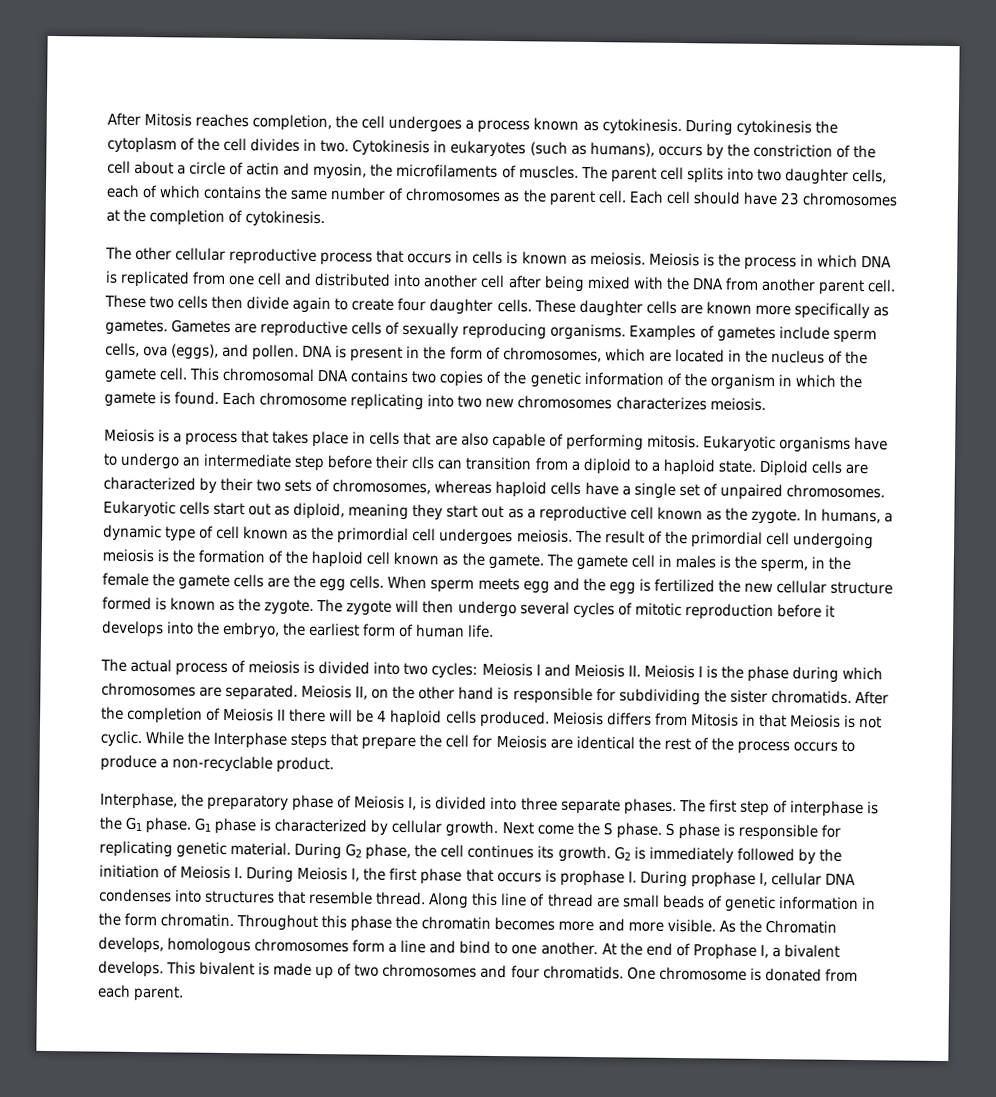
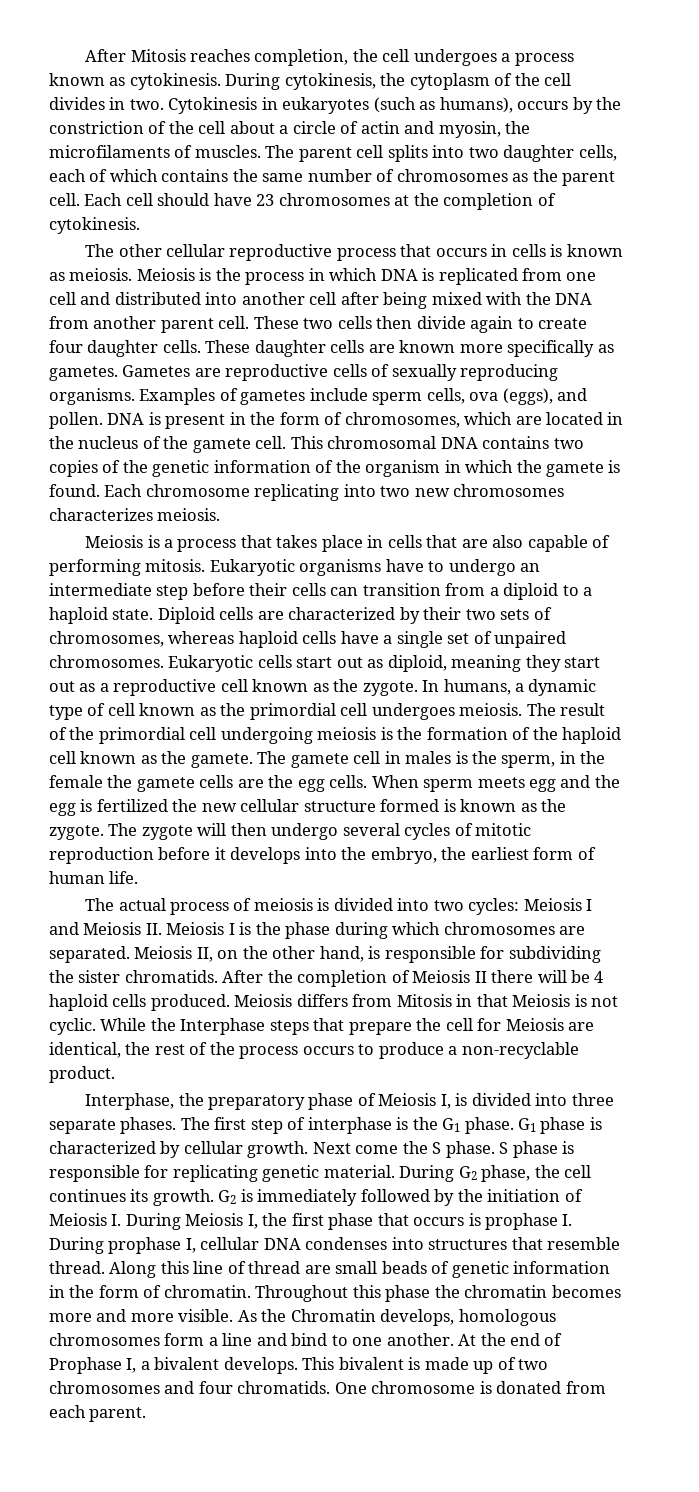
[735,119,812,137] cytokinesis -> [284,73,376,90] cytokinesis,
[411,456,436,470] clls -> [291,583,326,596] cells
[458,686,495,700] hand -> [319,946,364,962] hand,
[575,735,635,750] identical -> [49,1042,121,1058] identical,
(158, 919) none -> [143,1285,162,1298] of

